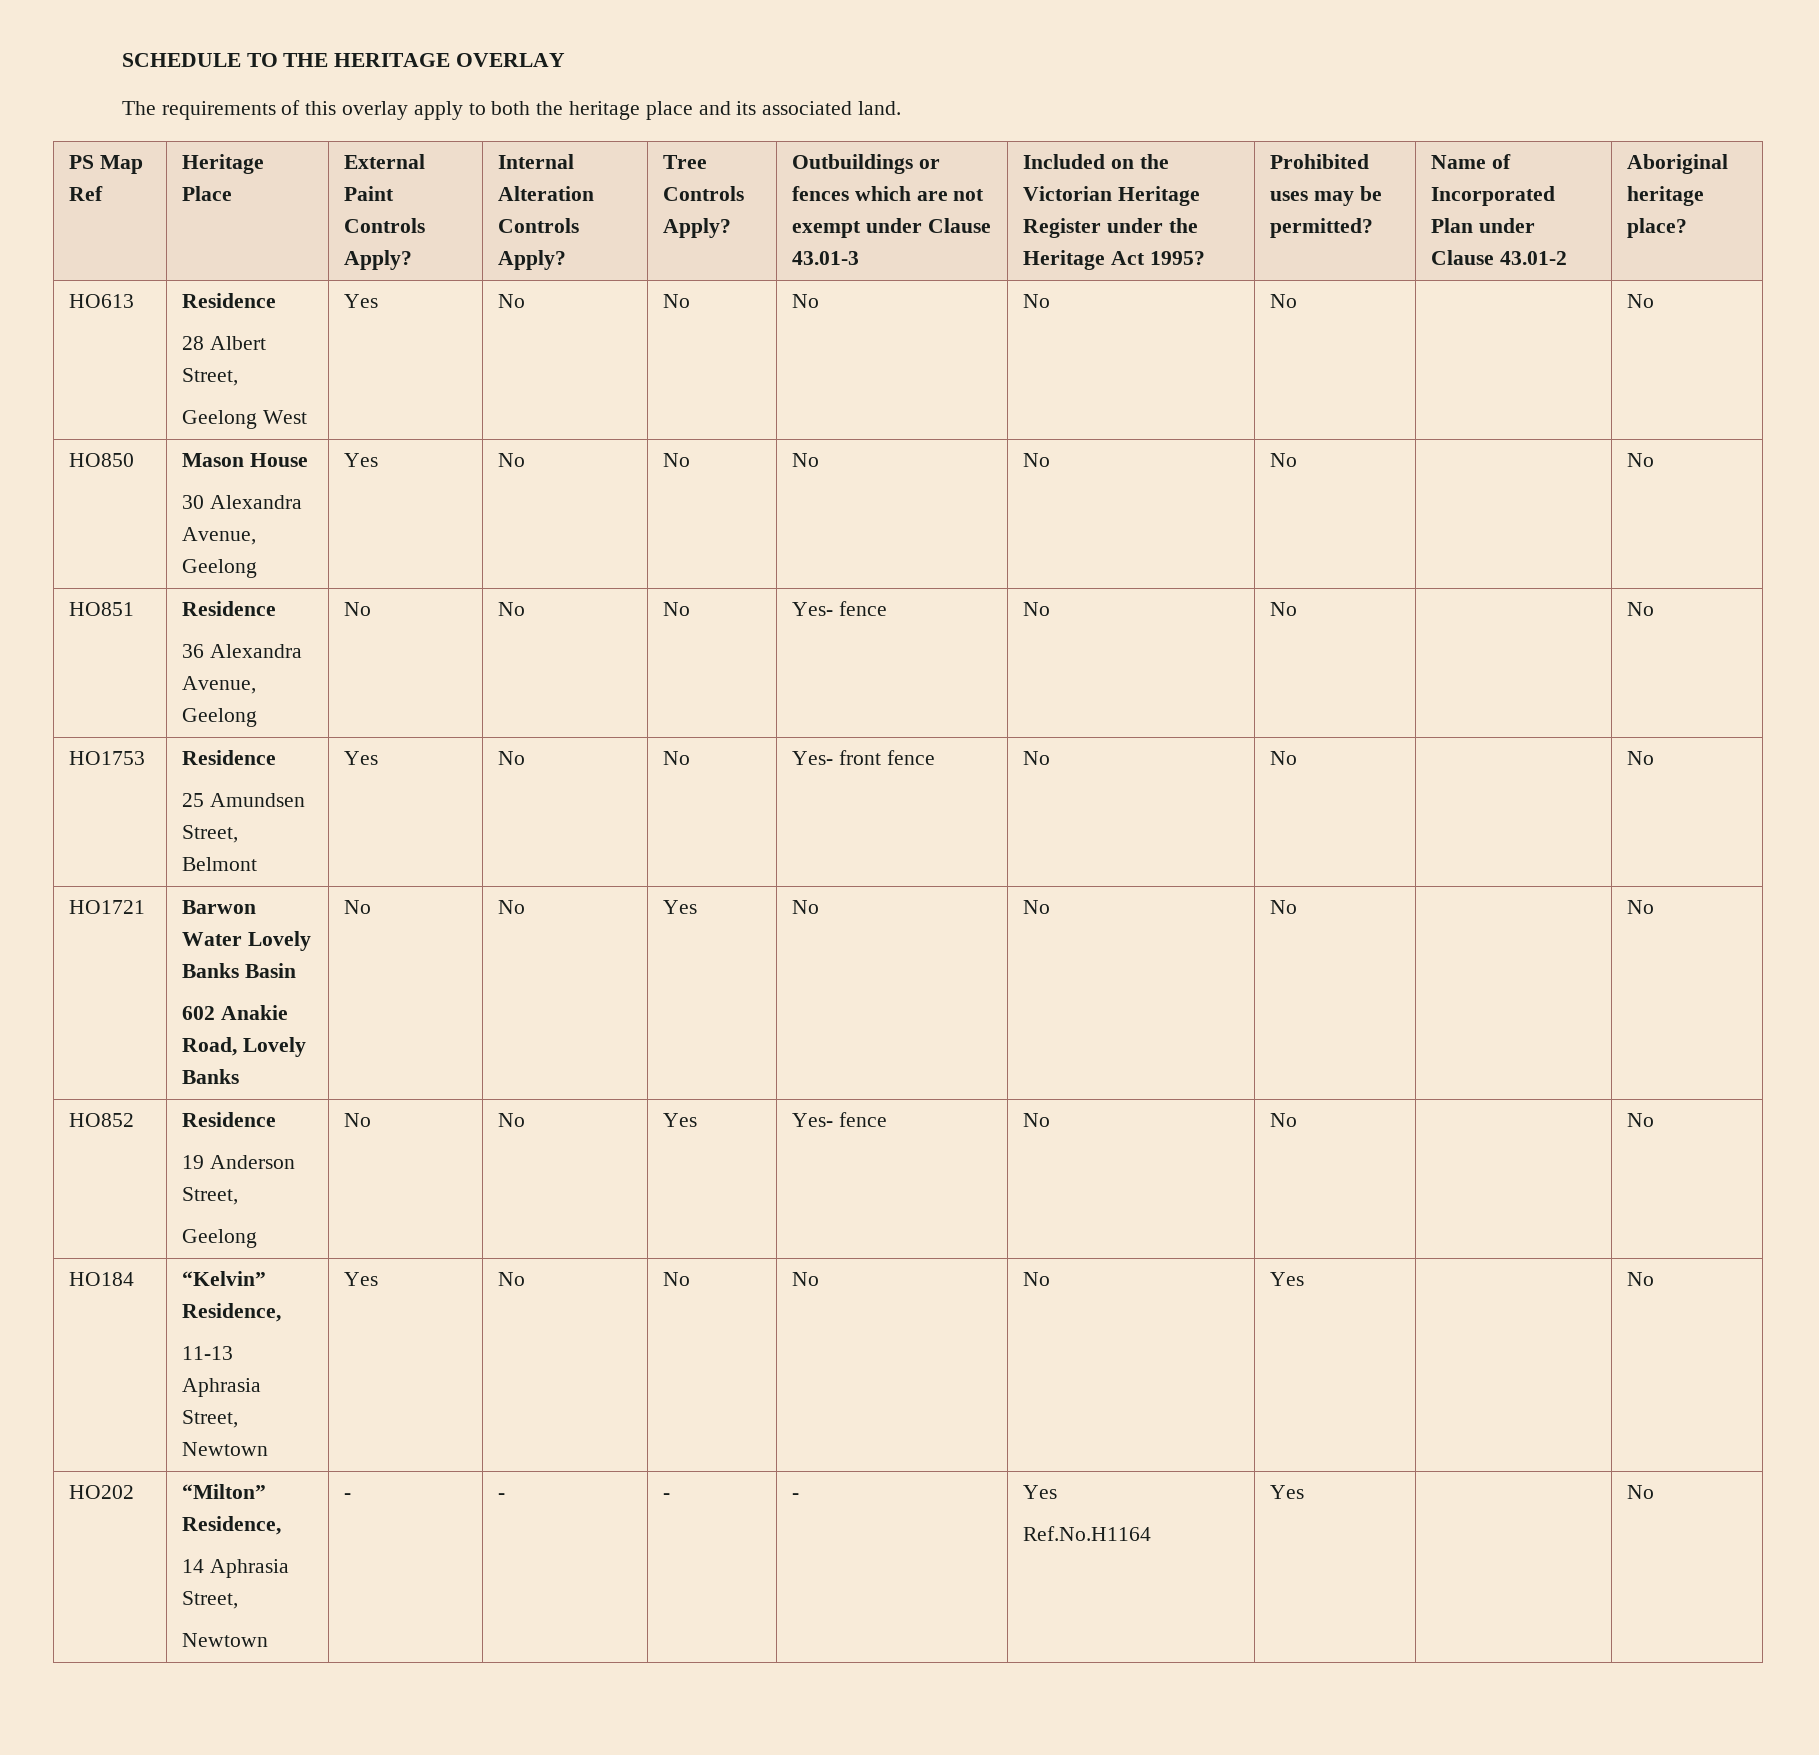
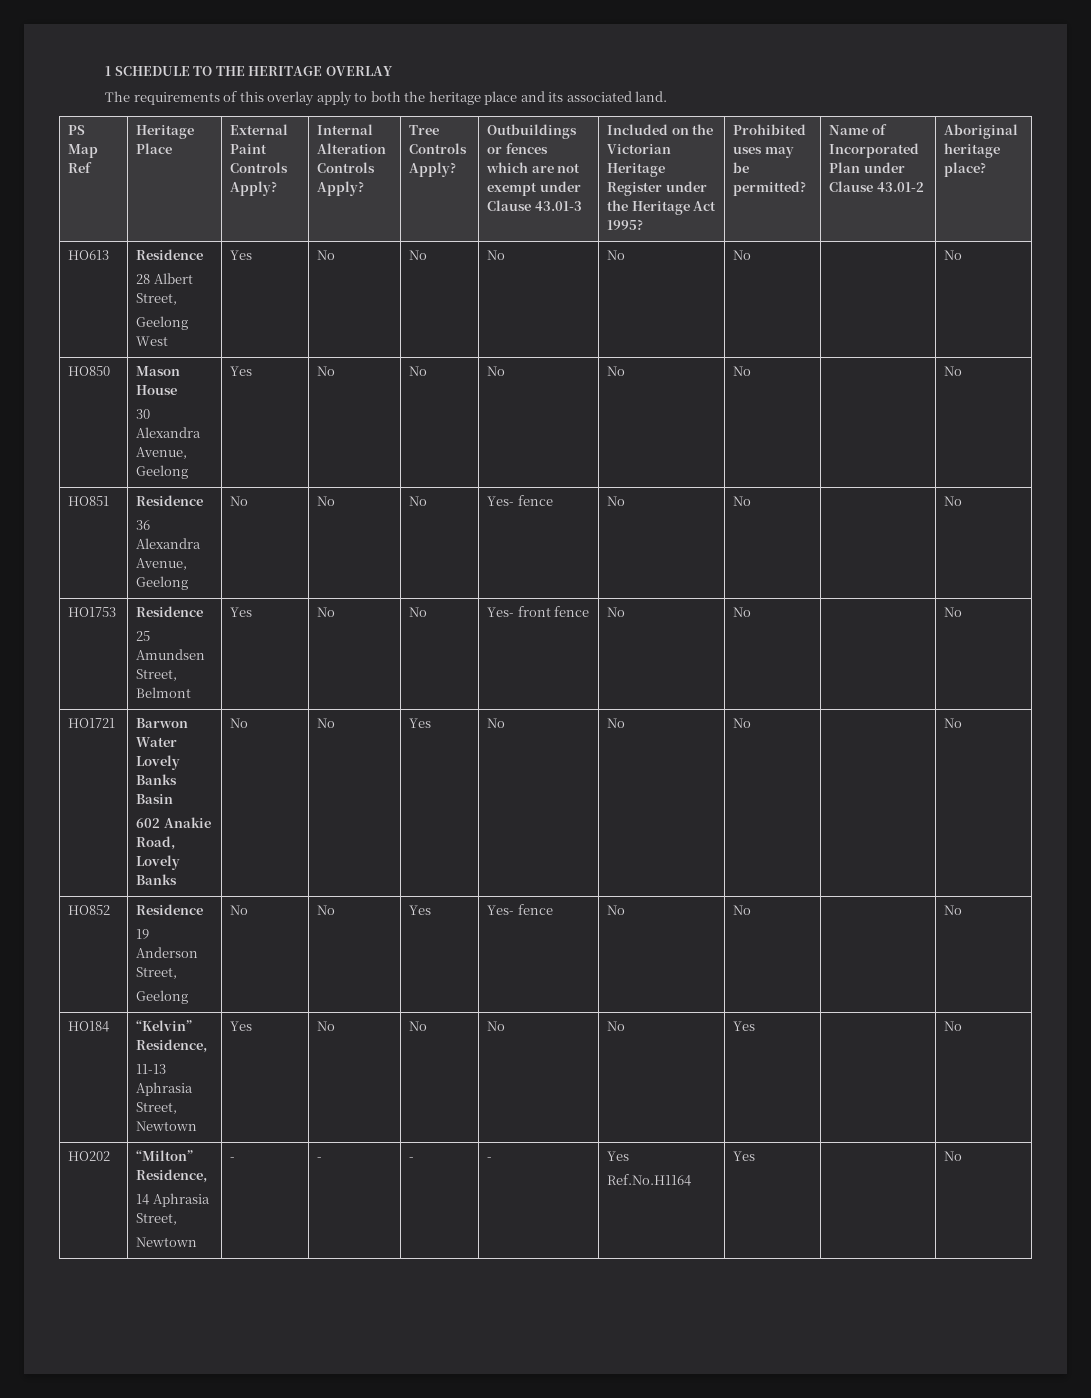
(121, 60) none -> [105,66,112,76] 1

